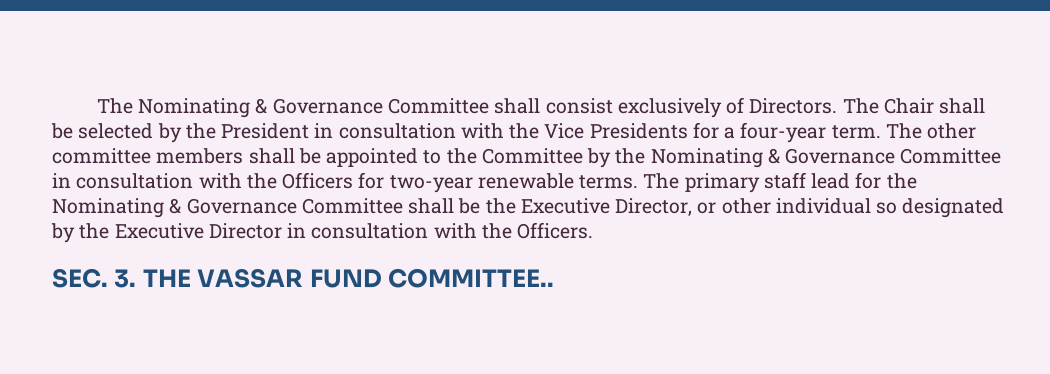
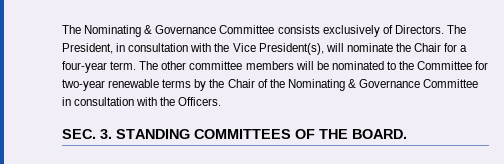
[494,98,613,114] shall consist -> [277,25,320,34] consists
[883,98,986,114] [51,123,310,143] Chair shall be selected by the President -> [62,43,113,54] President,
[589,123,688,139] Presidents -> [258,43,442,55] President(s), will nominate the Chair
[248,148,612,168] shall be appointed to the Committee by -> [295,61,489,70] [62,79,268,91] will be nominated to the Committee for two-year renewable terms by the Chair of
[282,172,917,193] [52,198,1005,218] [51,222,594,243] [52,268,555,288] Officers for two-year renewable terms. The primary staff lead for the Nominating & Governance Committee shall be the Executive Director, or other individual so designated by the Executive Director in consultation with the Officers. // SEC. 3. THE VASSAR FUND COMMITTEE.. -> [178,97,222,106] [62,129,407,139] Officers. // SEC. 3. STANDING COMMITTEES OF THE BOARD.

